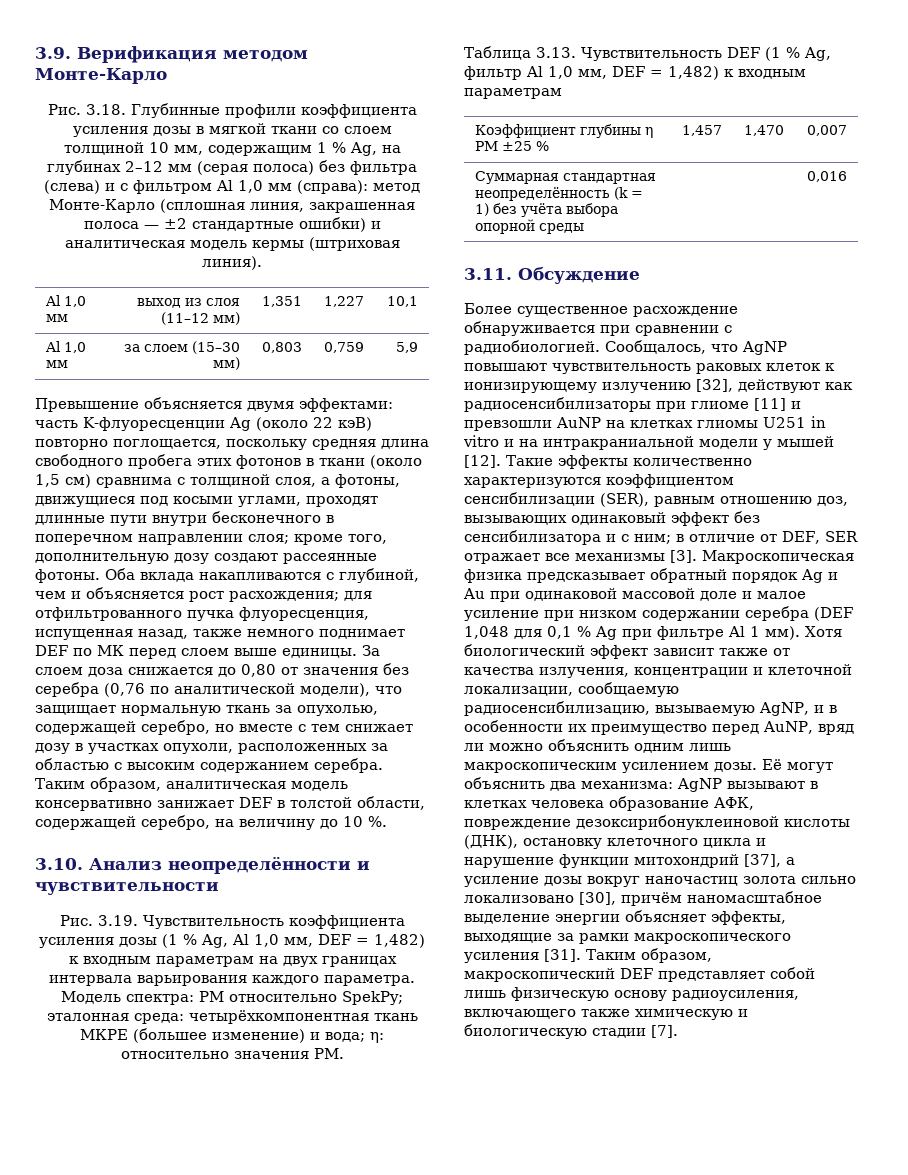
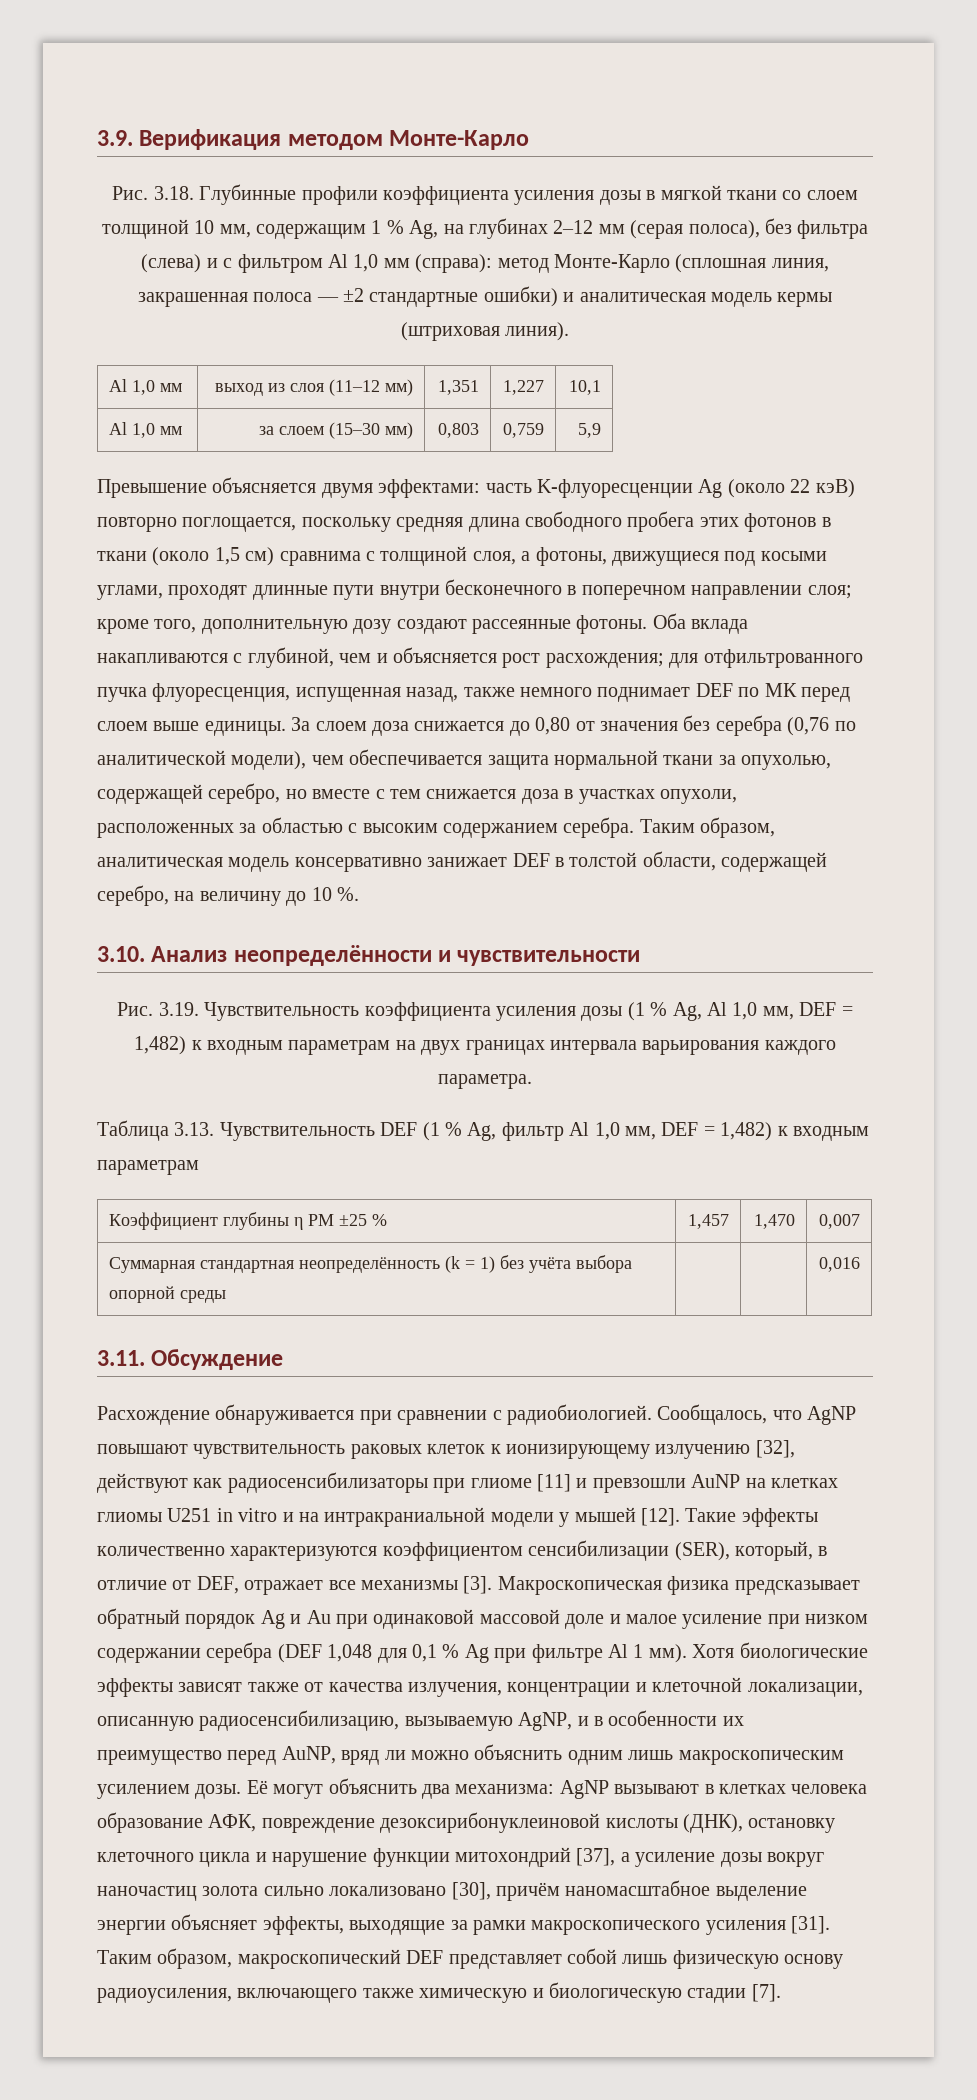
[253,161,314,175] полоса) -> [688,220,760,239] полоса),
[375,686,402,694] [35,705,270,716] что защищает нормальную ткань -> [311,749,714,770] чем обеспечивается защита нормальной ткани
[345,724,413,732] [35,743,70,754] снижает дозу -> [426,789,559,804] снижается доза
[61,991,403,1005] [46,1010,418,1024] [80,1028,384,1043] [120,1048,344,1059] Модель спектра: РМ относительно SpekPy; эталонная среда: четырёхкомпонентная ткань МКРЕ (большее изменение) и вода; η: относительно значения РМ. -> (532, 1081) none
[464,303,738,317] Более существенное расхождение -> [97,1406,210,1425] Расхождение
[654,496,848,507] [464,511,760,526] [464,530,671,545] равным отношению доз, вызывающих одинаковый эффект без сенсибилизатора и с ним; -> [734,1541,813,1561] который,
[824,531,858,542] SER -> (239, 1585) none
[464,644,714,659] биологический эффект зависит -> [739,1642,868,1658] [97,1678,243,1697] биологические эффекты зависят
[578,682,679,697] сообщаемую -> [97,1716,194,1731] описанную

